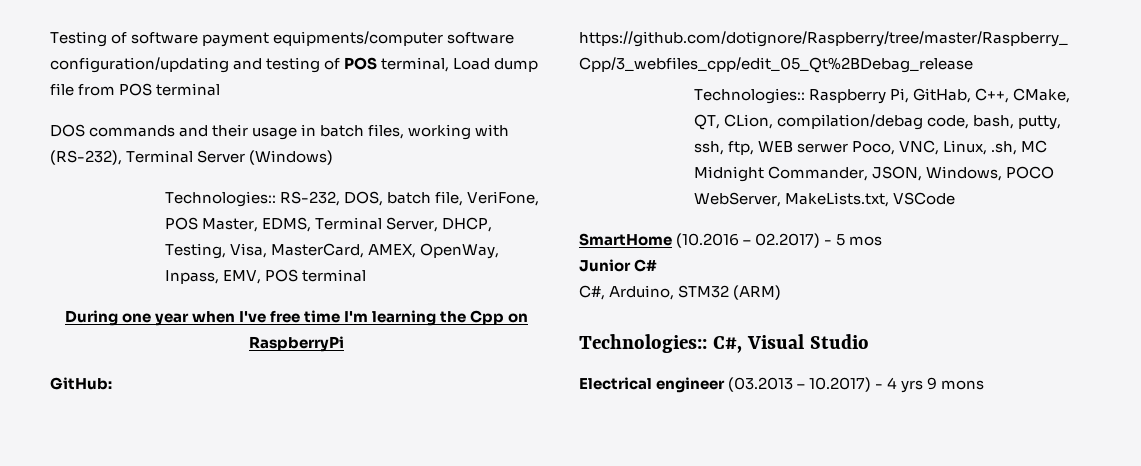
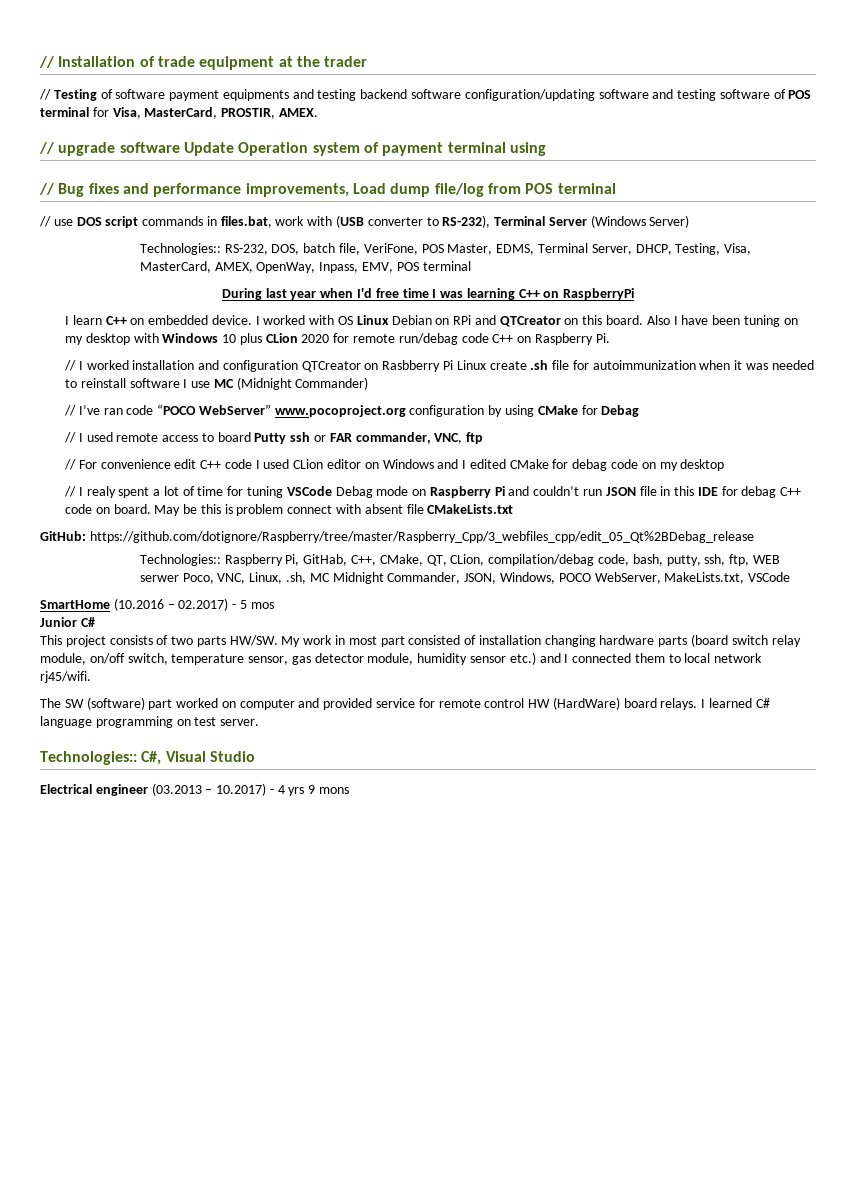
[50,31,444,47] Testing of software payment equipments/computer -> [39,56,368,70] [39,89,408,101] // Installation of trade equipment at the trader // // Testing of software payment equipments and testing backend
[233,57,321,73] and testing -> [598,89,770,101] software and testing software
[381,57,450,72] terminal, -> [40,107,318,119] [39,142,546,156] [39,183,349,197] terminal for Visa, MasterCard, PROSTIR, AMEX. // // upgrade software Update Operation system of payment terminal using // // Bug fixes and performance improvements,
[50,83,74,96] file -> [434,183,484,197] file/log
[50,124,510,140] [50,150,334,165] DOS commands and their usage in batch files, working with (RS-232), Terminal Server (Windows) -> [39,215,690,228] // use DOS script commands in files.bat, work with (USB converter to RS-232), Terminal Server (Windows Server)
[121,313,151,323] one -> [265,288,287,298] last
[238,311,266,323] I've -> [356,288,372,298] I'd
[344,310,529,326] [249,336,344,352] I'm learning the Cpp on RaspberryPi -> [432,288,635,300] [64,315,798,327] [64,333,610,345] [63,360,814,372] [64,377,369,390] [63,404,640,417] [63,432,484,444] [63,459,725,471] [63,486,802,498] [64,504,514,516] I was learning C++ on RaspberryPi // I learn С++ on embedded device. I worked with OS Linux Debian on RPi and QTCreator on this board. Also I have been tuning on my desktop with Windows 10 plus CLion 2020 for remote run/debag code C++ on Raspberry Pi. // // I worked installation and configuration QTCreator on Rasbberry Pi Linux create .sh file for autoimmunization when it was needed to reinstall software I use MC (Midnight Commander) // // I’ve ran code “POCO WebServer” www.pocoproject.org configuration by using CMake for Debag // // I used remote access to board Putty ssh or FAR commander, VNC, ftp // // For сonvenience edit C++ code I used CLion editor on Windows and I edited CMake for debag code on my desktop // // I realy spent a lot of time for tuning VSCode Debag mode on Raspberry Pi and couldn’t run JSON file in this IDE for debag C++ code on board. May be this is problem connect with absent file CMakeLists.txt
[579,285,782,300] C#, Arduino, STM32 (ARM) -> [40,634,801,647] [40,652,763,665] [40,671,91,683] [40,697,770,710] [40,716,260,728] This project consists of two parts HW/SW. My work in most part consisted of installation changing hardware parts (board switch relay module, on/off switch, temperature sensor, gas detector module, humidity sensor etc.) and I connected them to local network rj45/wifi. // The SW (software) part worked on computer and provided service for remote control HW (HardWare) board relays. I learned C# language programming on test server.

